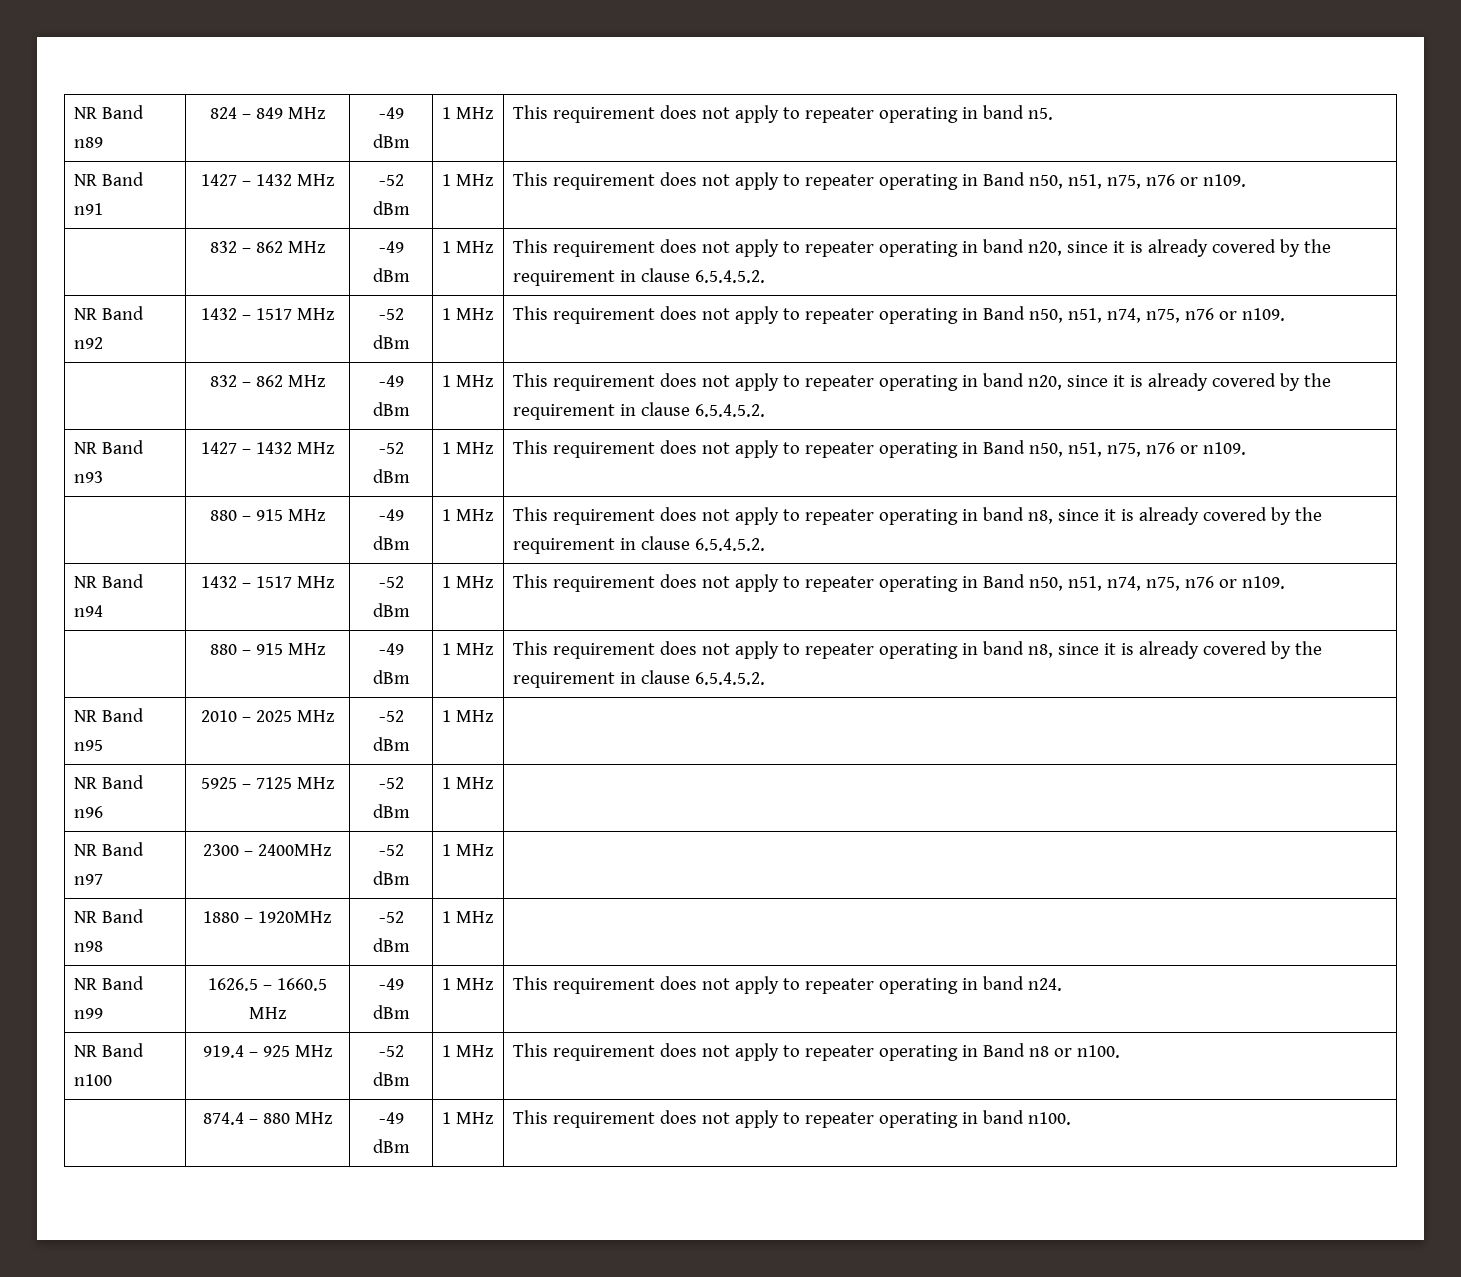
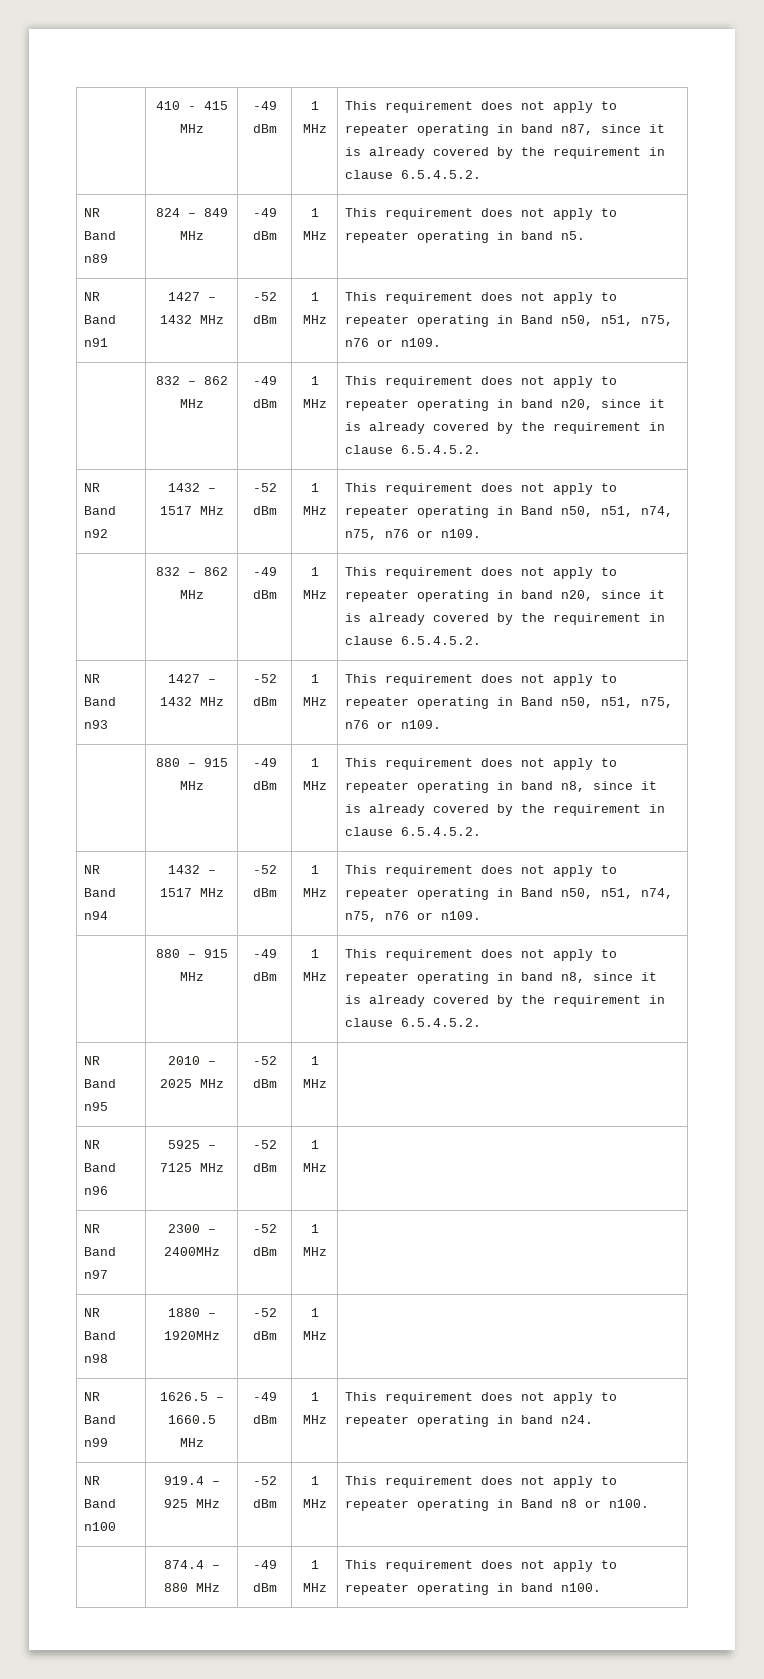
(73, 113) none -> [155,101,228,110] [179,124,204,133] [252,101,277,110] [252,124,277,133] [310,101,319,110] [302,124,327,133] [345,101,618,113] [345,124,666,136] [345,147,666,159] [345,170,482,179] | 410 - 415 MHz | -49 dBm | 1 MHz | This requirement does not apply to repeater operating in band n87, since it is already covered by the requirement in clause 6.5.4.5.2. //

